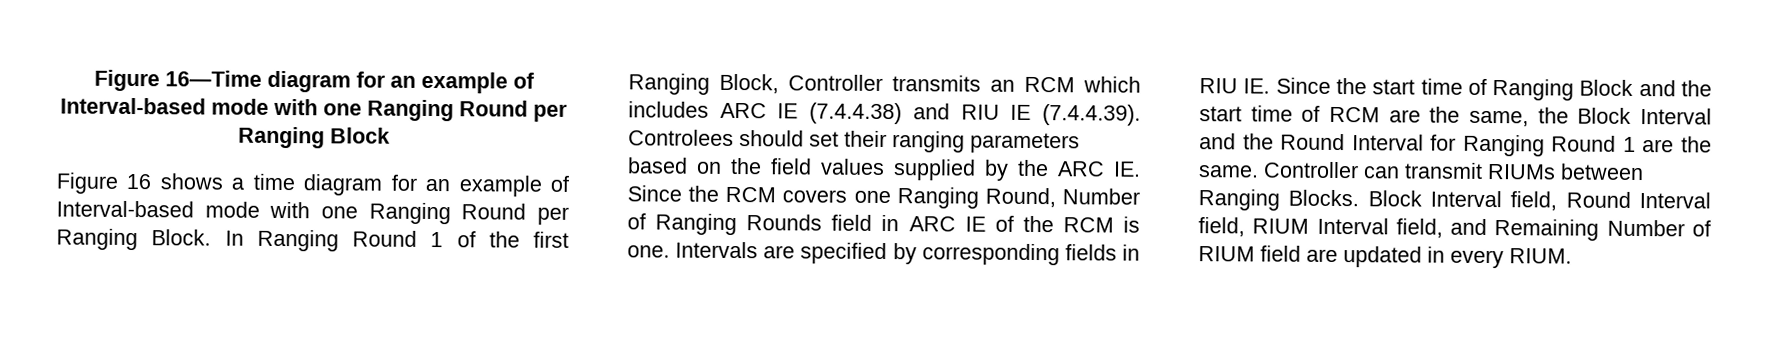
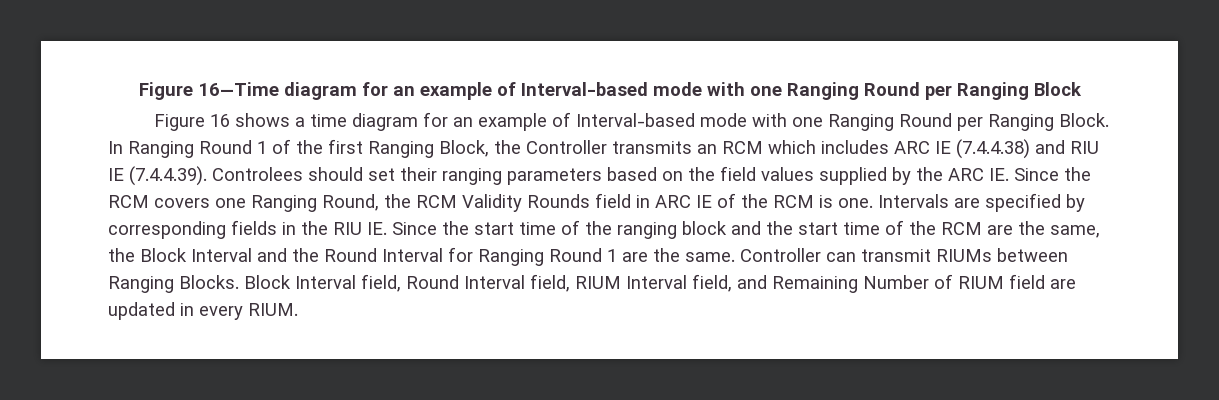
(779, 83) none -> [494,140,521,154] the
[1062,188,1140,205] [627,213,738,236] Number of Ranging -> [384,194,522,212] the RCM Validity
(1140, 252) none -> [301,221,328,235] the
[1492,79,1634,101] Ranging Block -> [585,221,727,239] the ranging block
(1321, 113) none -> [909,221,936,235] the

